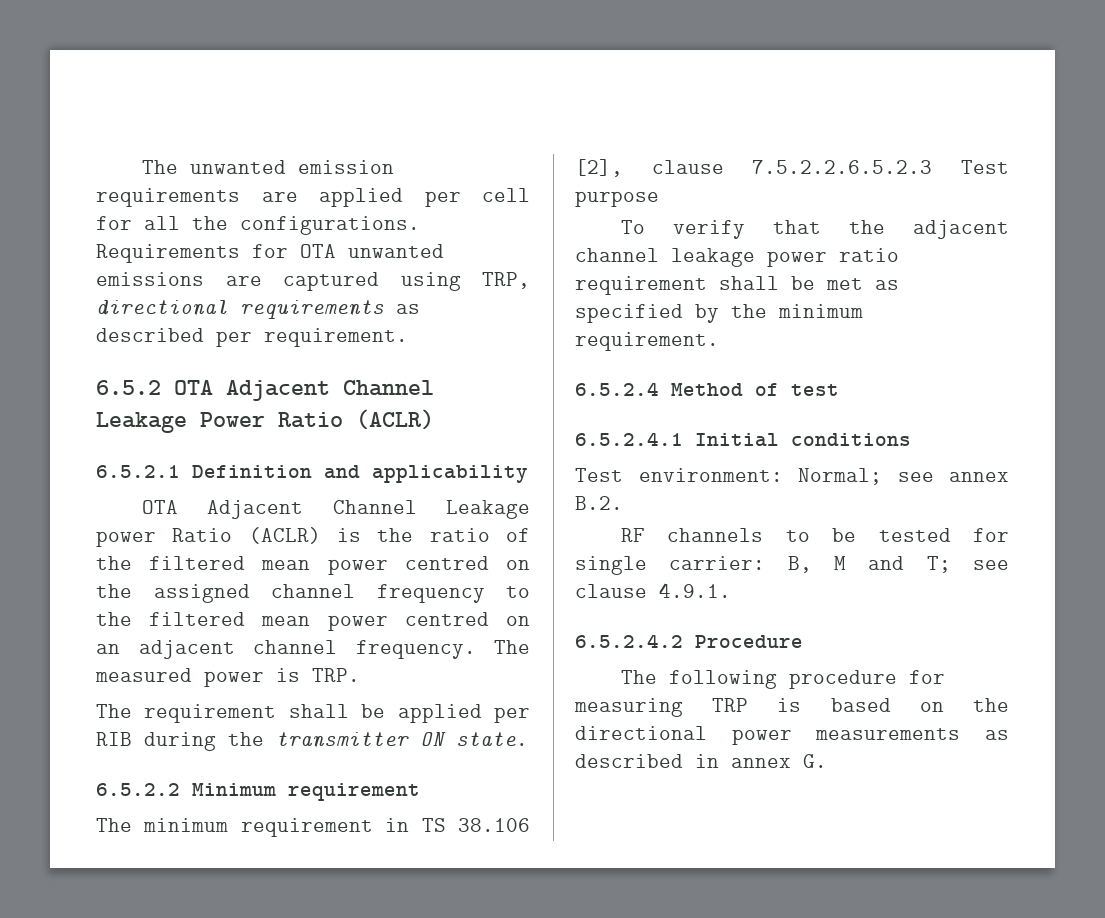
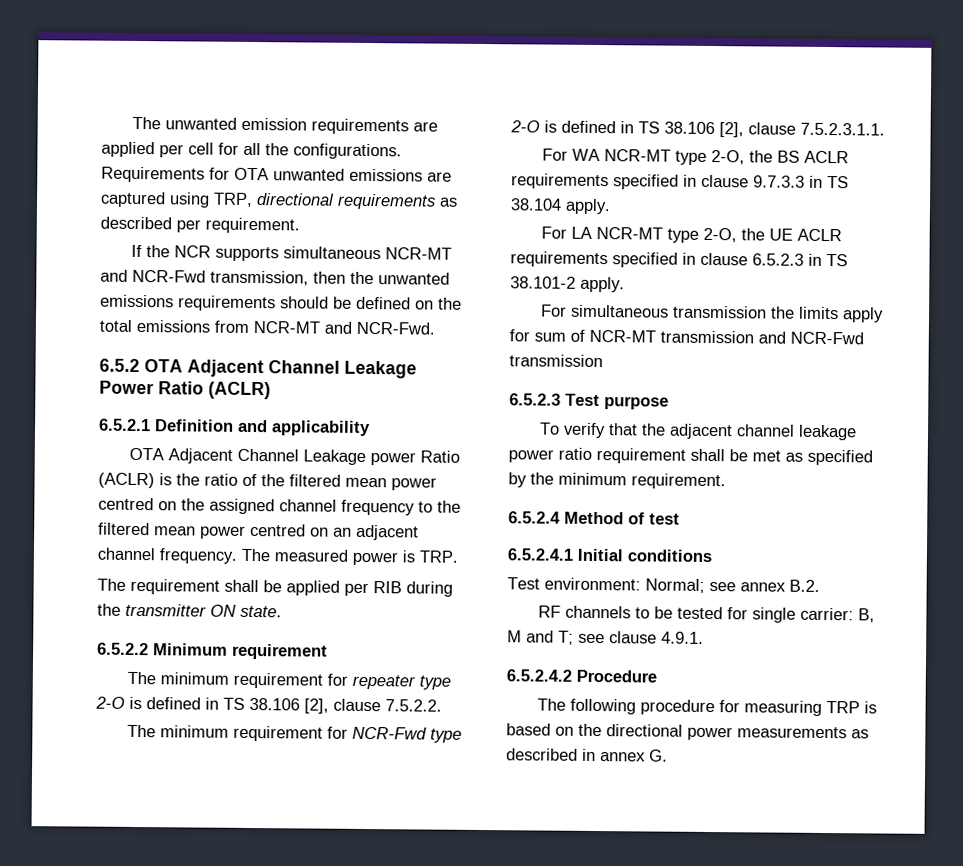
(408, 337) none -> [130,244,452,262] [100,269,450,286] [100,294,462,312] [99,319,435,335] // If the NCR supports simultaneous NCR-MT and NCR-Fwd transmission, then the unwanted emissions requirements should be defined on the total emissions from NCR-MT and NCR-Fwd.
[385,818,530,832] [575,159,933,177] in TS 38.106 [2], clause 7.5.2.2.6.5.2.3 -> [326,673,451,690] [95,696,442,714] [126,724,462,743] [510,120,885,138] [541,148,849,165] [511,173,849,190] [510,198,611,215] [540,226,842,243] [510,251,848,268] [510,276,625,293] [540,304,884,323] [509,329,864,345] [509,354,603,368] [509,393,561,406] for repeater type 2-O is defined in TS 38.106 [2], clause 7.5.2.2. // The minimum requirement for NCR-Fwd type 2-O is defined in TS 38.106 [2], clause 7.5.2.3.1.1. // For WA NCR-MT type 2-O, the BS ACLR requirements specified in clause 9.7.3.3 in TS 38.104 apply. // For LA NCR-MT type 2-O, the UE ACLR requirements specified in clause 6.5.2.3 in TS 38.101-2 apply. // For simultaneous transmission the limits apply for sum of NCR-MT transmission and NCR-Fwd transmission // 6.5.2.3

